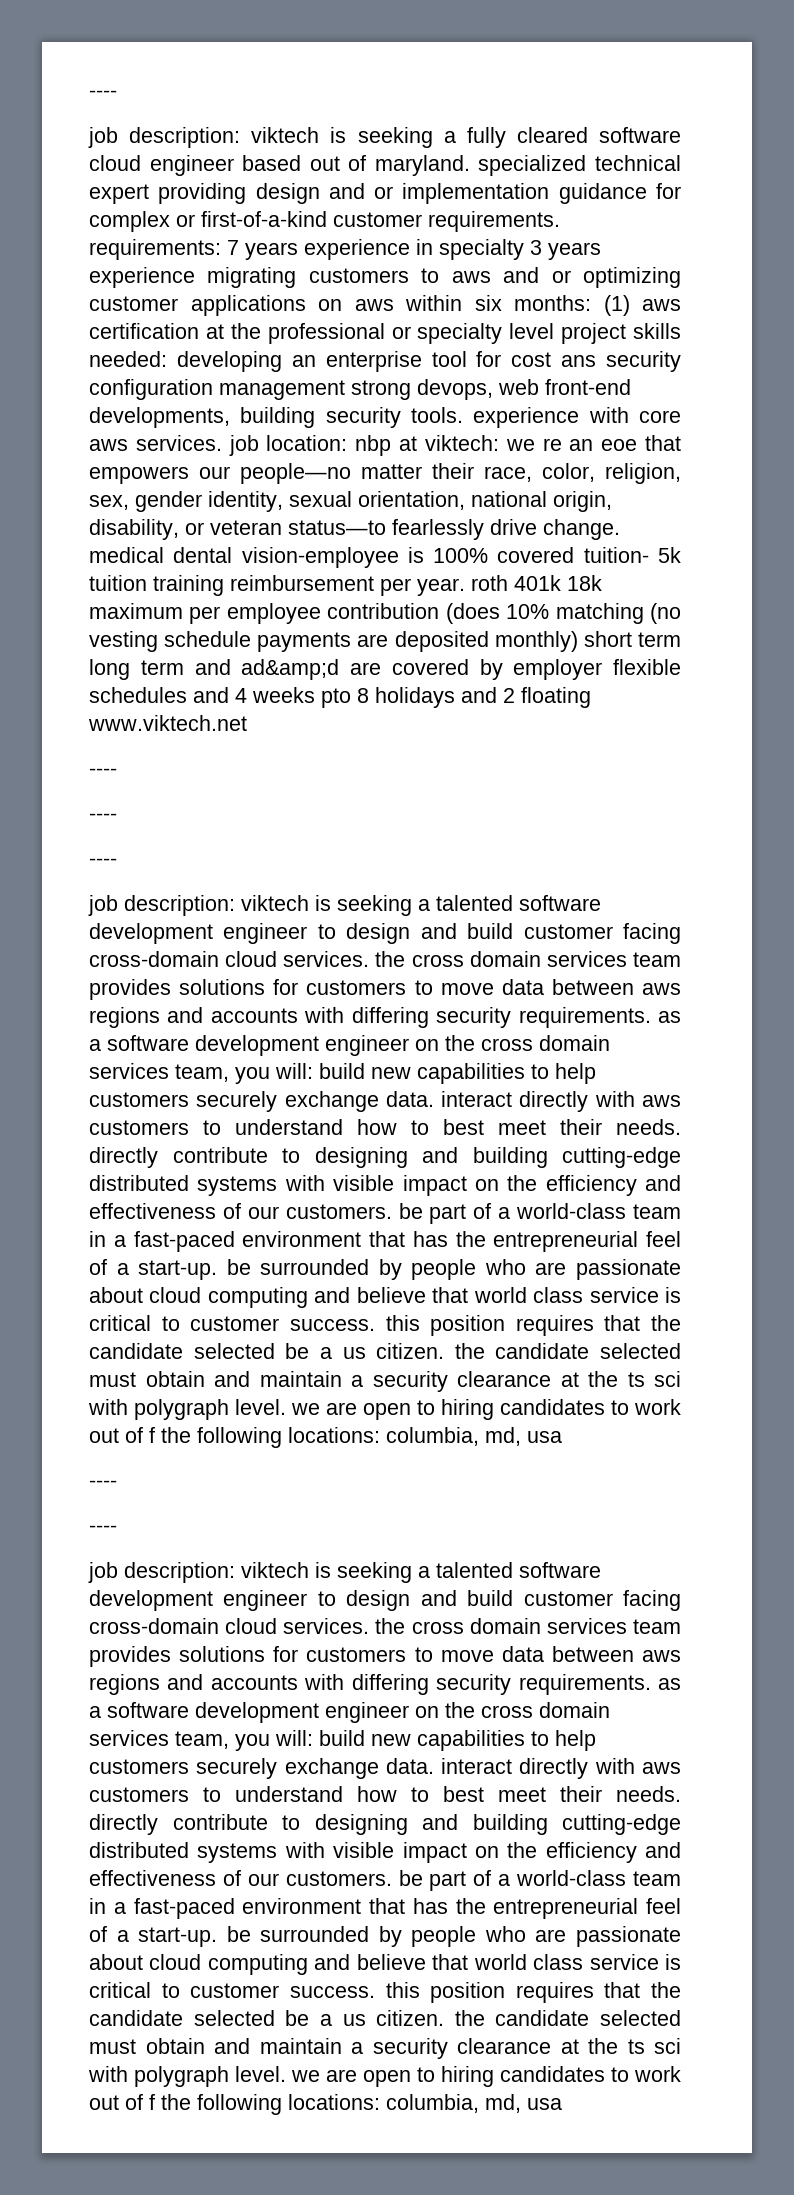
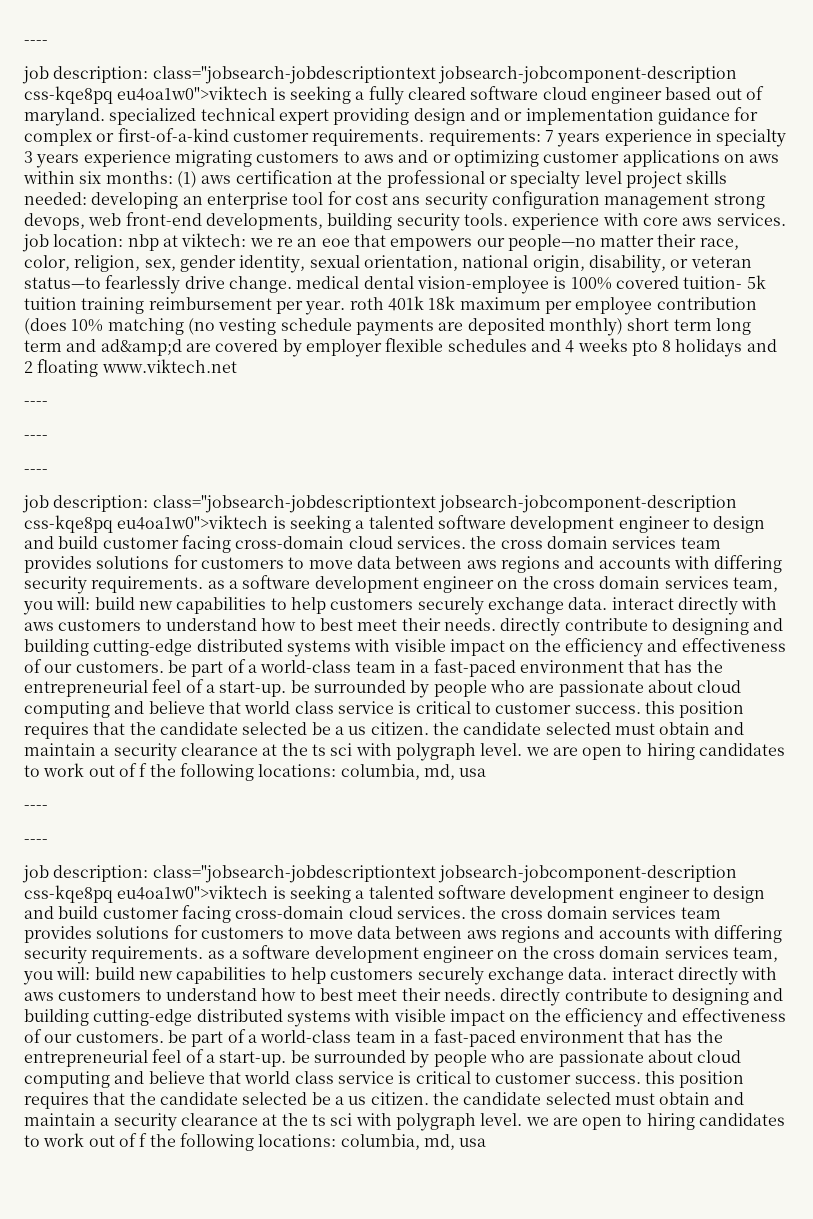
[89,90,117,98] [88,127,320,148] ---- // job description: viktech -> [24,40,48,45] [22,66,737,84] [24,86,269,104] ---- // job description: class="jobsearch-jobdescriptiontext jobsearch-jobcomponent-description css-kqe8pq eu4oa1w0">viktech
[241,895,309,911] viktech -> [152,495,737,513] [24,515,269,533] class="jobsearch-jobdescriptiontext jobsearch-jobcomponent-description css-kqe8pq eu4oa1w0">viktech
[241,1562,309,1578] viktech -> [152,865,737,883] [24,885,269,903] class="jobsearch-jobdescriptiontext jobsearch-jobcomponent-description css-kqe8pq eu4oa1w0">viktech

